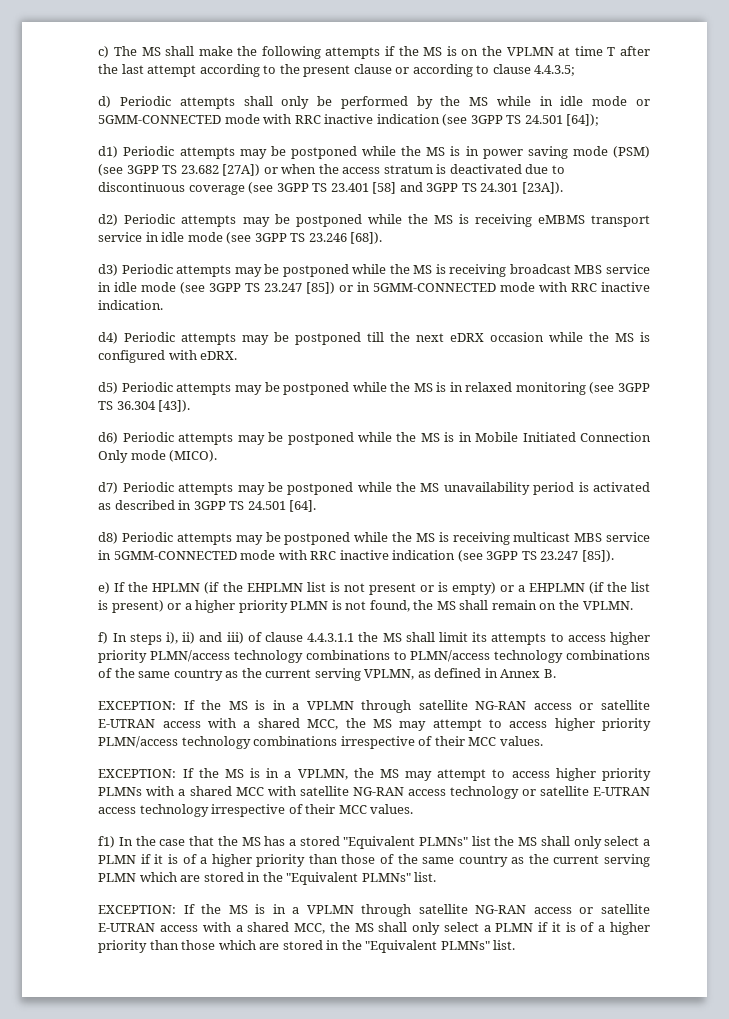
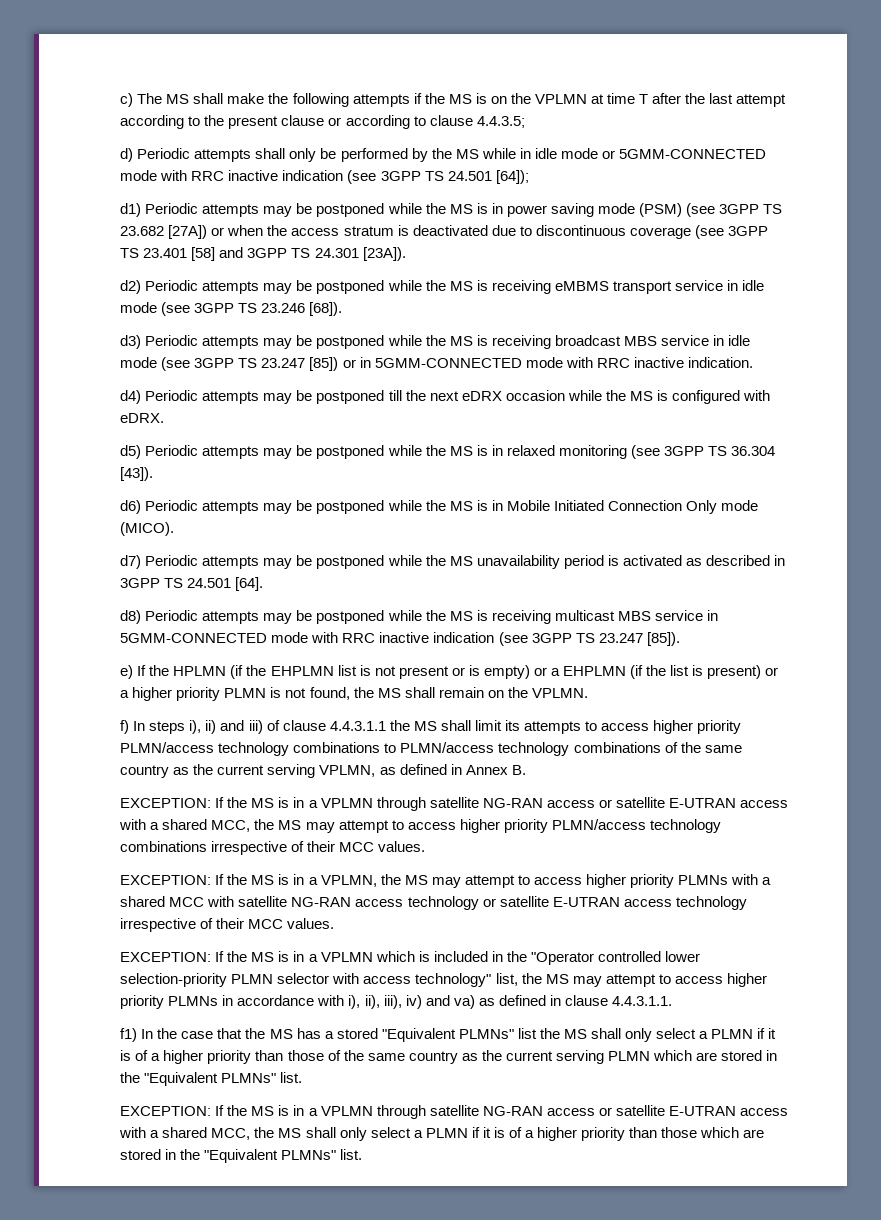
(414, 809) none -> [120,951,700,965] [120,973,767,987] [120,995,672,1009] // EXCEPTION: If the MS is in a VPLMN which is included in the "Operator controlled lower selection-priority PLMN selector with access technology" list, the MS may attempt to access higher priority PLMNs in accordance with i), ii), iii), iv) and va) as defined in clause 4.4.3.1.1.

